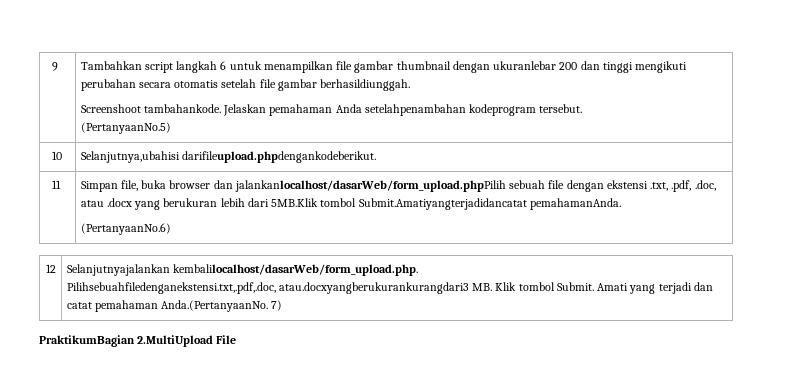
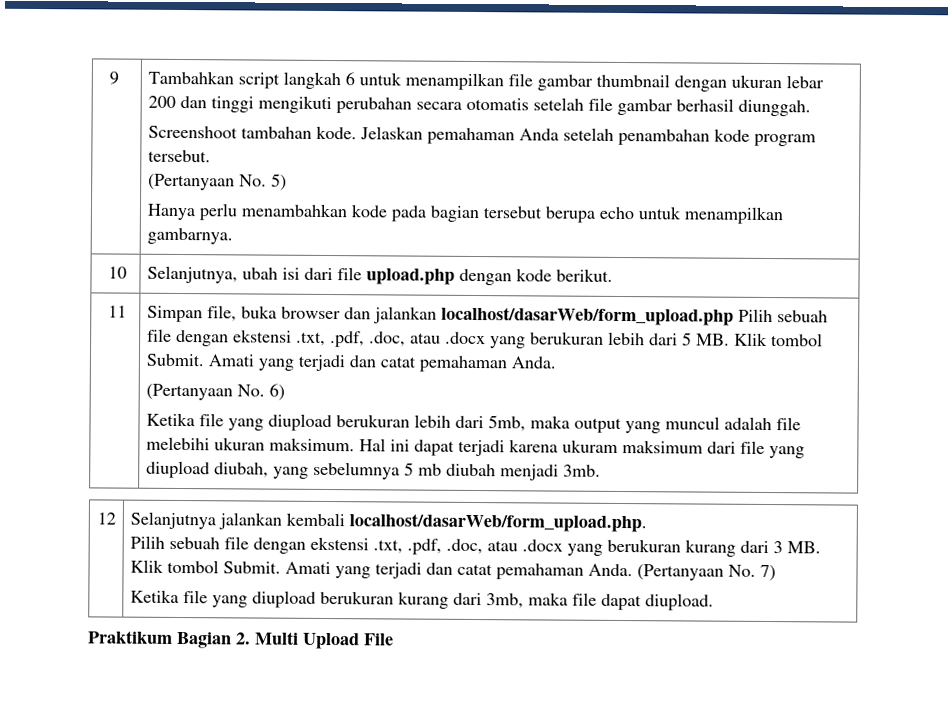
[493,61,557,70] ukuranlebar -> [730,74,824,89] ukuran lebar
[320,79,411,91] berhasildiunggah. -> [675,98,811,117] berhasil diunggah.
[143,104,221,113] tambahankode. -> [240,125,357,140] tambahan kode.
[364,104,583,116] [80,122,171,134] [52,151,63,160] [80,151,376,163] setelahpenambahan kodeprogram tersebut. // (PertanyaanNo.5) // 10 | Selanjutnya,ubahisi darifileupload.phpdengankodeberikut. -> [562,127,816,147] [147,149,211,163] [147,173,287,191] [146,203,784,225] [146,227,233,245] [108,266,128,279] [146,265,613,286] setelah penambahan kode program tersebut. // (Pertanyaan No. 5) // Hanya perlu menambahkan kode pada bagian tersebut berupa echo untuk menampilkan gambarnya. // 10 | Selanjutnya, ubah isi dari file upload.php dengan kode berikut.
[234,180,506,192] jalankanlocalhost/dasarWeb/form_upload.phpPilih -> [372,306,773,326] jalankan localhost/dasarWeb/form_upload.php Pilih
[271,198,621,210] [80,223,171,235] [45,264,56,273] [66,264,418,276] [66,282,469,294] 5MB.Klik tombol Submit.Amatiyangterjadidancatat pemahamanAnda. // (PertanyaanNo.6) // 12 | Selanjutnyajalankan kembalilocalhost/dasarWeb/form_upload.php. // Pilihsebuahfiledenganekstensi.txt,.pdf,.doc, atau.docxyangberukurankurangdari3 -> [681,332,692,346] 5
[161,300,283,312] [39,335,214,347] Anda.(PertanyaanNo. 7) // PraktikumBagian 2.MultiUpload -> [510,356,556,369] [145,383,285,401] [145,412,801,434] [145,436,805,459] [145,460,601,481] [96,512,116,525] [129,511,647,533] [129,535,821,557] [129,559,776,582] [129,589,714,611] [88,630,360,650] Anda. // (Pertanyaan No. 6) // Ketika file yang diupload berukuran lebih dari 5mb, maka output yang muncul adalah file melebihi ukuran maksimum. Hal ini dapat terjadi karena ukuram maksimum dari file yang diupload diubah, yang sebelumnya 5 mb diubah menjadi 3mb. // 12 | Selanjutnya jalankan kembali localhost/dasarWeb/form_upload.php. // Pilih sebuah file dengan ekstensi .txt, .pdf, .doc, atau .docx yang berukuran kurang dari 3 MB. Klik tombol Submit. Amati yang terjadi dan catat pemahaman Anda. (Pertanyaan No. 7) // Ketika file yang diupload berukuran kurang dari 3mb, maka file dapat diupload. // Praktikum Bagian 2. Multi Upload

